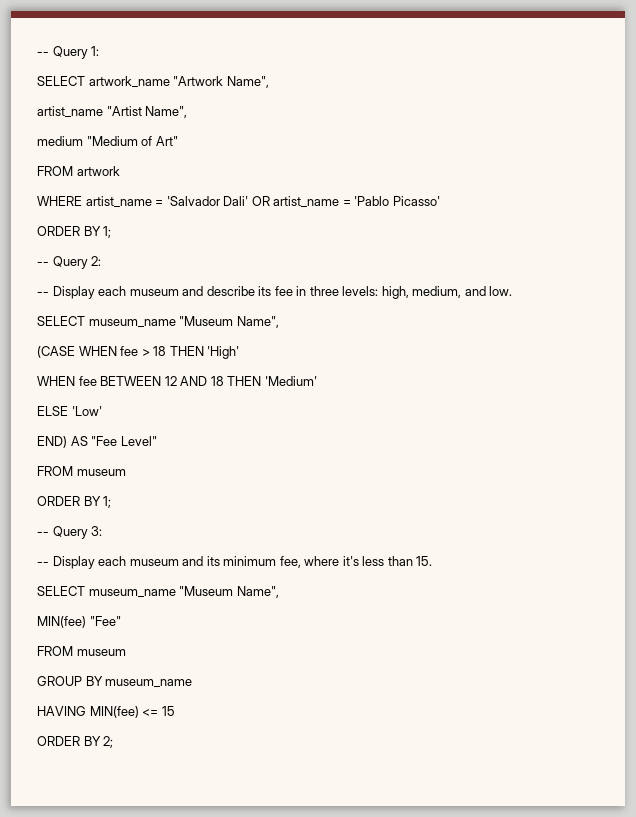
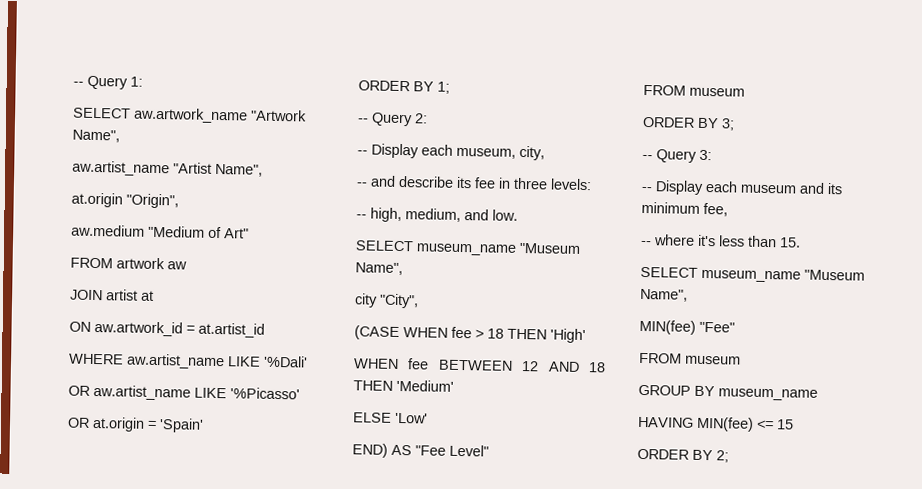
[88,76,170,88] artwork_name -> [133,107,248,124] aw.artwork_name
[37,106,103,118] artist_name -> [72,160,170,177] aw.artist_name
[37,136,83,146] medium -> [71,192,179,209] [71,224,145,237] at.origin "Origin", // aw.medium
[37,196,440,208] // WHERE artist_name = 'Salvador Dali' OR artist_name = 'Pablo Picasso' -> [167,261,187,270] [70,289,154,301] [69,321,265,338] [68,353,308,370] [68,384,300,401] [67,416,204,433] aw // JOIN artist at // ON aw.artwork_id = at.artist_id // WHERE aw.artist_name LIKE '%Dali' // OR aw.artist_name LIKE '%Picasso' // OR at.origin = 'Spain'
[129,289,179,296] museum -> [456,145,545,161] [356,182,368,187] museum, city, // --
(379, 291) none -> [356,214,367,219] // --
(279, 322) none -> [354,293,419,309] // city "City",
[103,496,112,508] 1; -> [721,118,735,131] 3;
(301, 562) none -> [641,240,652,246] // --

